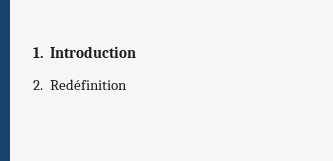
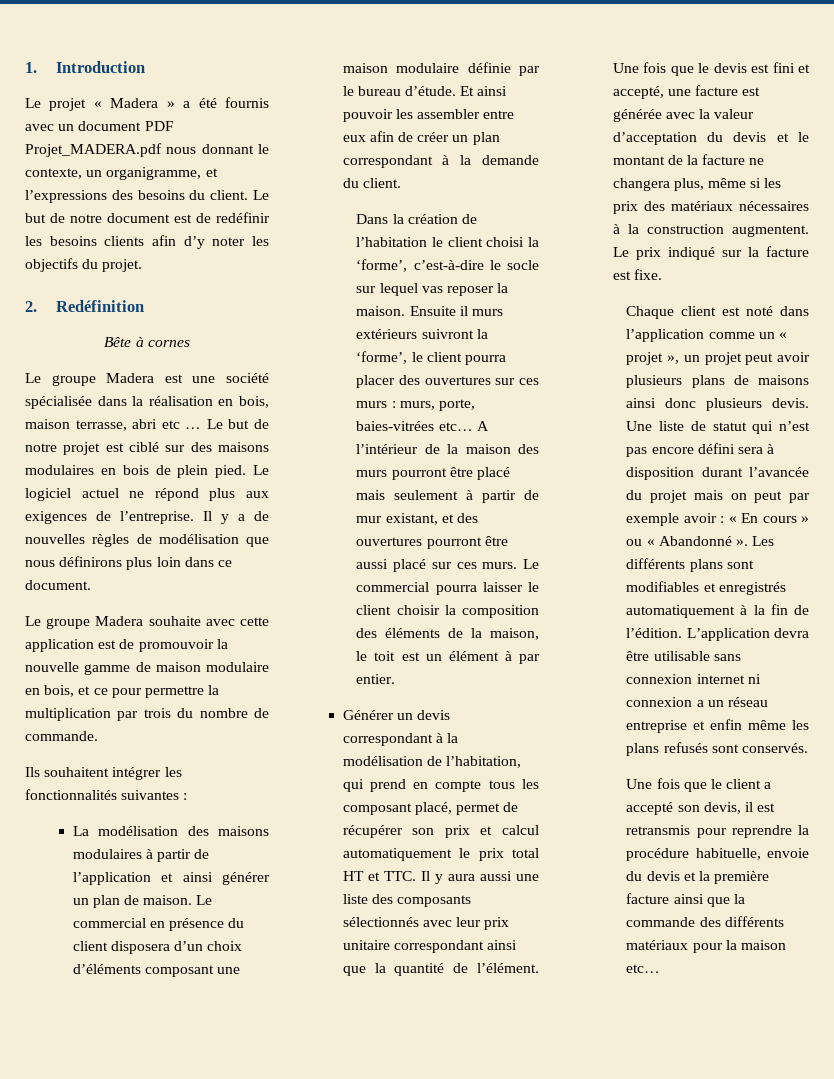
[33,79,128,90] 2. Redéfinition -> [25,97,269,111] [25,121,174,131] [25,143,269,157] [25,167,218,180] [25,190,269,203] [25,212,270,223] [25,235,269,249] [25,258,143,272] [25,300,144,312] [104,337,190,347] [25,373,269,386] [25,396,269,409] [25,419,269,431] [25,442,269,455] [25,465,269,478] [25,488,269,501] [25,511,269,524] [25,534,269,547] [25,556,232,570] [25,580,91,590] [25,616,269,629] [25,639,228,652] [25,662,269,675] [25,685,220,698] [25,708,269,721] [25,731,98,741] [25,767,182,780] [25,789,188,800] [72,826,269,836] [72,849,210,862] [72,872,270,885] [72,895,213,908] [72,918,245,931] [72,941,243,954] [72,964,241,977] [342,62,540,76] [342,86,508,96] [342,109,515,122] [342,131,500,145] [342,155,539,168] [342,178,401,188] [356,214,477,224] [356,237,539,247] [356,259,539,272] [356,283,509,296] [356,306,503,316] [356,329,488,339] [356,351,506,365] [356,375,539,388] [356,399,475,411] [356,421,489,431] [356,444,539,454] [356,467,510,480] [356,490,539,503] [356,513,478,525] [356,536,508,549] [356,559,539,572] [356,582,539,595] [356,605,539,618] [356,628,539,640] [356,651,540,664] [356,674,396,684] [342,710,451,720] [342,733,459,746] [342,756,522,768] [342,779,539,792] [342,802,519,815] [342,825,539,838] [342,848,539,861] [342,871,539,884] [342,894,472,907] [342,917,510,930] [342,940,518,953] [342,963,539,976] [612,62,810,76] [612,85,761,99] [612,109,755,122] [612,132,809,145] [612,154,765,165] [612,178,782,191] [612,201,809,214] [612,224,809,237] [612,246,809,260] [612,269,662,280] [626,306,809,319] [626,329,787,342] [626,352,810,365] [626,375,809,388] [626,398,809,411] [626,421,810,434] [626,443,775,457] [626,467,809,480] [626,490,810,503] [626,513,809,526] [626,536,775,546] [626,558,754,572] [626,581,786,595] [626,604,809,618] [626,628,809,641] [626,651,741,661] [626,674,761,684] [626,697,768,707] [626,719,809,733] [626,742,808,756] [626,778,772,792] [626,802,776,815] [626,825,809,838] [626,848,809,861] [626,871,770,884] [626,893,745,907] [626,916,784,927] [626,940,786,953] [626,964,661,973] Le projet « Madera » a été fournis avec un document PDF Projet_MADERA.pdf nous donnant le contexte, un organigramme, et l’expressions des besoins du client. Le but de notre document est de redéfinir les besoins clients afin d’y noter les objectifs du projet. // 2. Redéfinition // Bête à cornes // Le groupe Madera est une société spécialisée dans la réalisation en bois, maison terrasse, abri etc … Le but de notre projet est ciblé sur des maisons modulaires en bois de plein pied. Le logiciel actuel ne répond plus aux exigences de l’entreprise. Il y a de nouvelles règles de modélisation que nous définirons plus loin dans ce document. // Le groupe Madera souhaite avec cette application est de promouvoir la nouvelle gamme de maison modulaire en bois, et ce pour permettre la multiplication par trois du nombre de commande. // Ils souhaitent intégrer les fonctionnalités suivantes : // La modélisation des maisons modulaires à partir de l’application et ainsi générer un plan de maison. Le commercial en présence du client disposera d’un choix d’éléments composant une maison modulaire définie par le bureau d’étude. Et ainsi pouvoir les assembler entre eux afin de créer un plan correspondant à la demande du client. // Dans la création de l’habitation le client choisi la ‘forme’, c’est-à-dire le socle sur lequel vas reposer la maison. Ensuite il murs extérieurs suivront la ‘forme’, le client pourra placer des ouvertures sur ces murs : murs, porte, baies-vitrées etc… A l’intérieur de la maison des murs pourront être placé mais seulement à partir de mur existant, et des ouvertures pourront être aussi placé sur ces murs. Le commercial pourra laisser le client choisir la composition des éléments de la maison, le toit est un élément à par entier. // Générer un devis correspondant à la modélisation de l’habitation, qui prend en compte tous les composant placé, permet de récupérer son prix et calcul automatiquement le prix total HT et TTC. Il y aura aussi une liste des composants sélectionnés avec leur prix unitaire correspondant ainsi que la quantité de l’élément. Une fois que le devis est fini et accepté, une facture est générée avec la valeur d’acceptation du devis et le montant de la facture ne changera plus, même si les prix des matériaux nécessaires à la construction augmentent. Le prix indiqué sur la facture est fixe. // Chaque client est noté dans l’application comme un « projet », un projet peut avoir plusieurs plans de maisons ainsi donc plusieurs devis. Une liste de statut qui n’est pas encore défini sera à disposition durant l’avancée du projet mais on peut par exemple avoir : « En cours » ou « Abandonné ». Les différents plans sont modifiables et enregistrés automatiquement à la fin de l’édition. L’application devra être utilisable sans connexion internet ni connexion a un réseau entreprise et enfin même les plans refusés sont conservés. // Une fois que le client a accepté son devis, il est retransmis pour reprendre la procédure habituelle, envoie du devis et la première facture ainsi que la commande des différents matériaux pour la maison etc…

